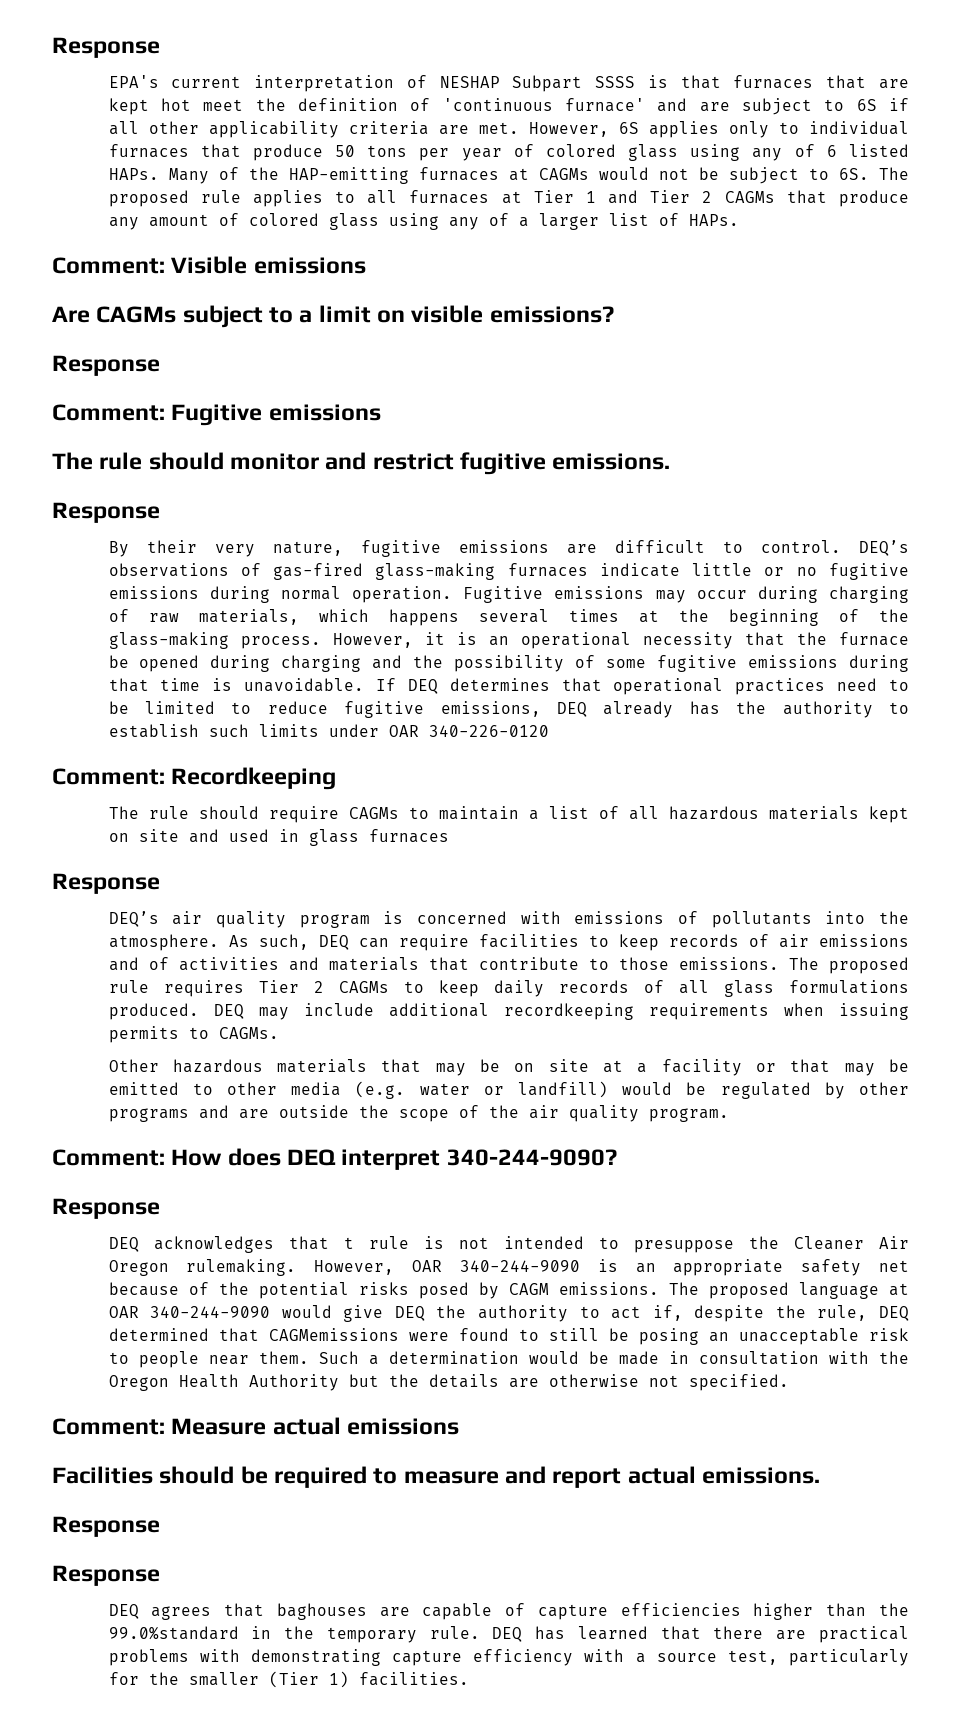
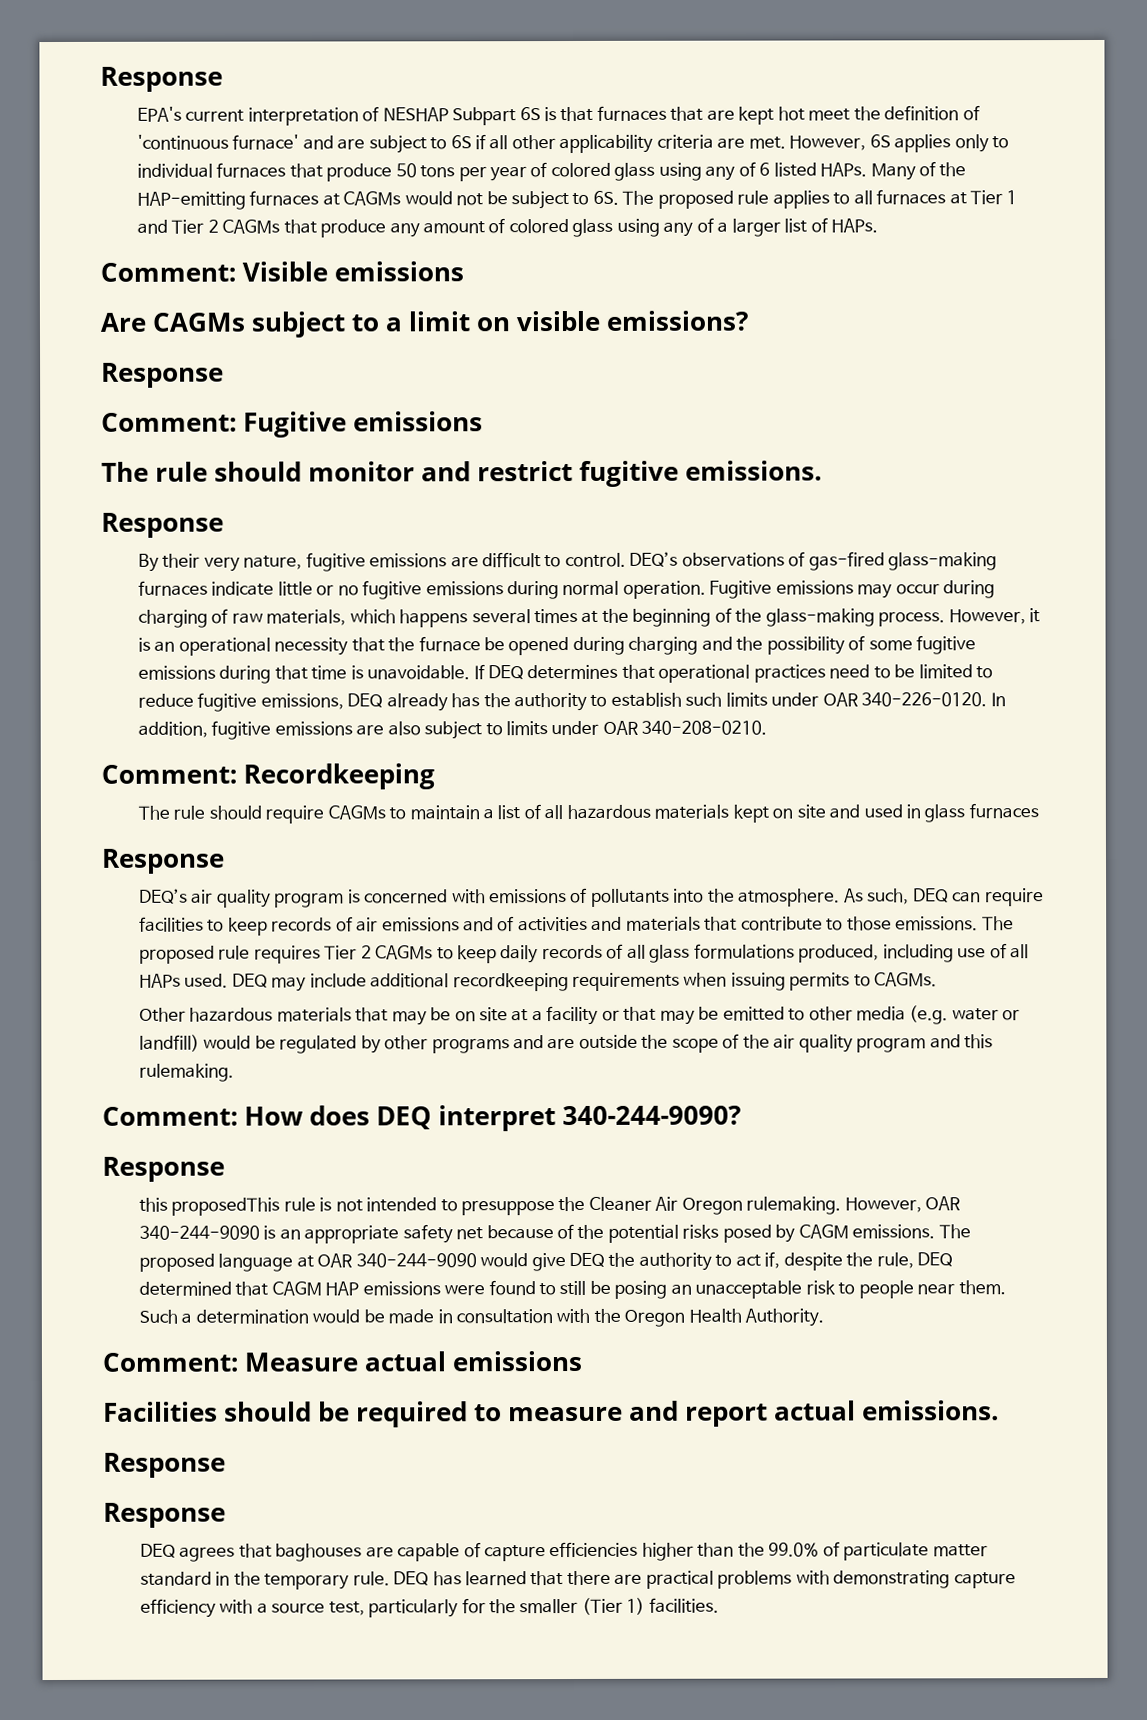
[595,76,636,88] SSSS -> [519,107,541,121] 6S
[428,725,549,737] 340-226-0120 -> [861,692,1006,707] [137,720,768,740] 340-226-0120. In addition, fugitive emissions are also subject to limits under OAR 340-208-0210.
[108,1003,199,1020] produced. -> [798,943,1030,963] [138,973,229,988] produced, including use of all HAPs used.
[648,1108,729,1122] program. -> [856,1034,993,1053] [138,1063,234,1082] program and this rulemaking.
[108,1236,354,1253] DEQ acknowledges that t -> [138,1197,281,1216] this proposedThis
[268,1328,399,1341] CAGMemissions -> [271,1281,441,1296] CAGM HAP emissions
[248,1374,789,1391] Authority but the details are otherwise not specified. -> [745,1308,825,1327] Authority.
[108,1626,239,1640] 99.0%standard -> [768,1541,988,1561] [139,1571,212,1586] 99.0% of particulate matter standard

